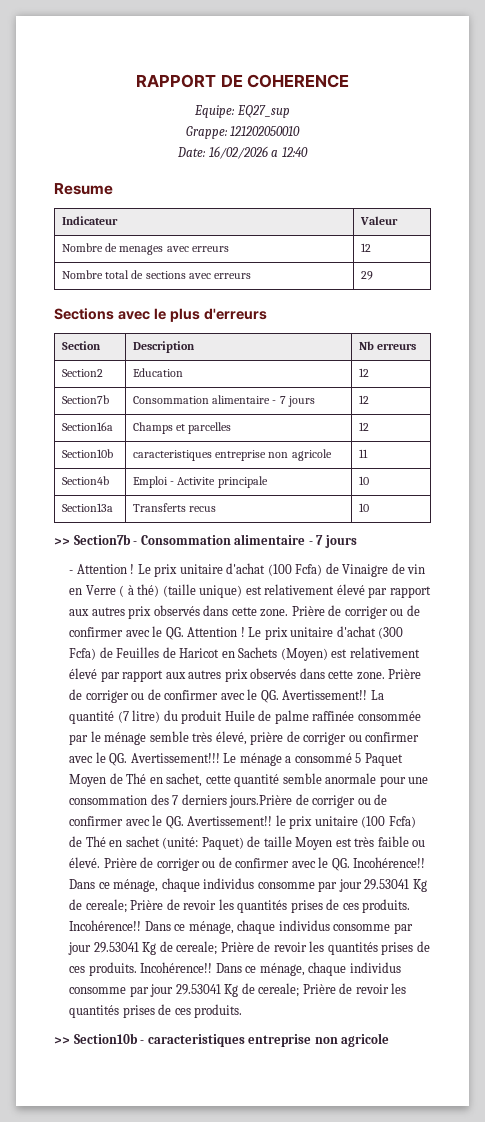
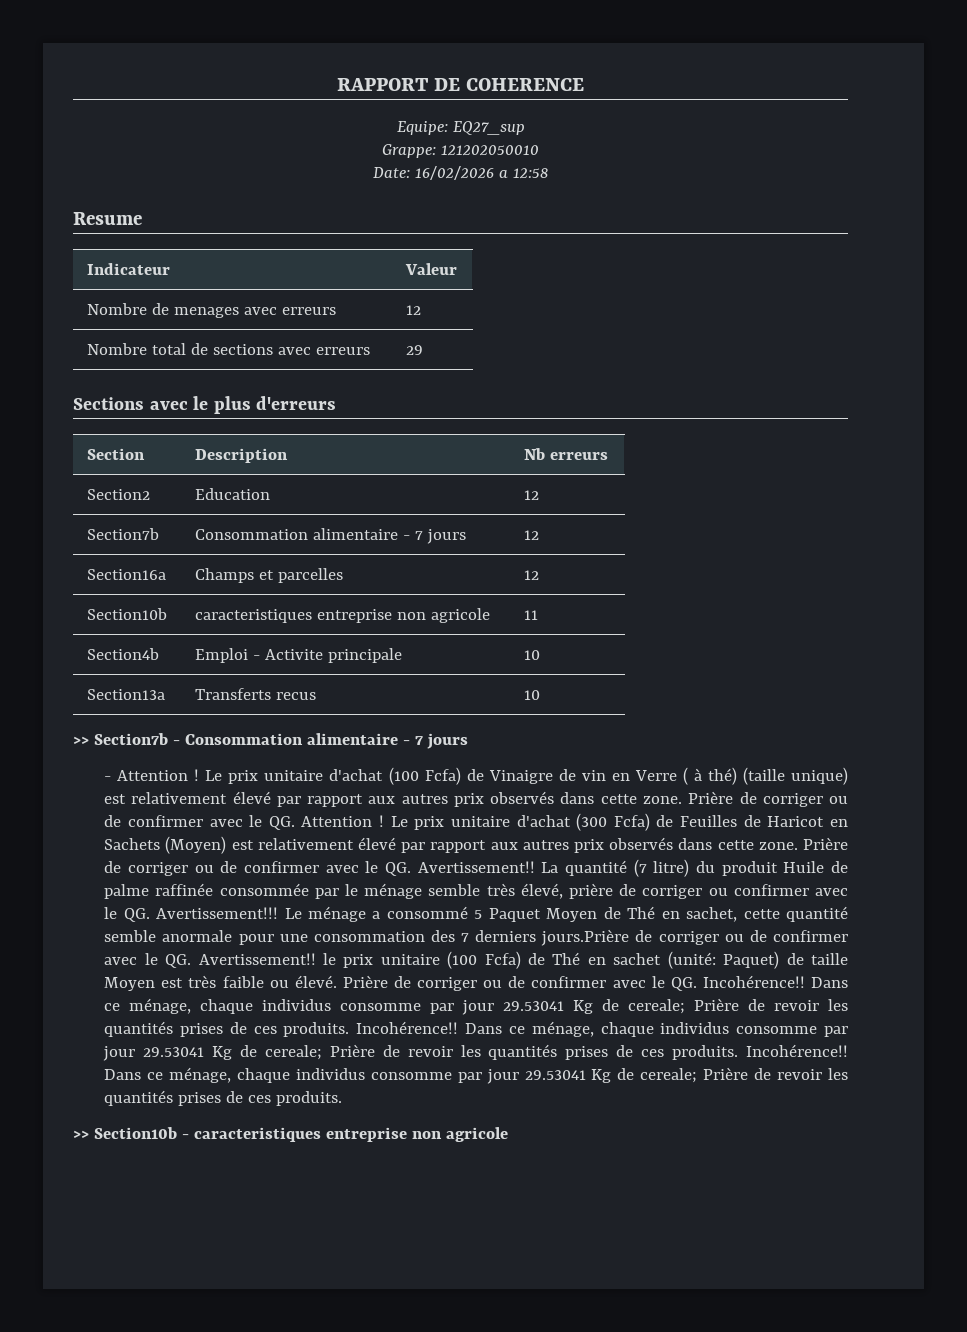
[281,147,308,157] 12:40 -> [512,168,548,179] 12:58

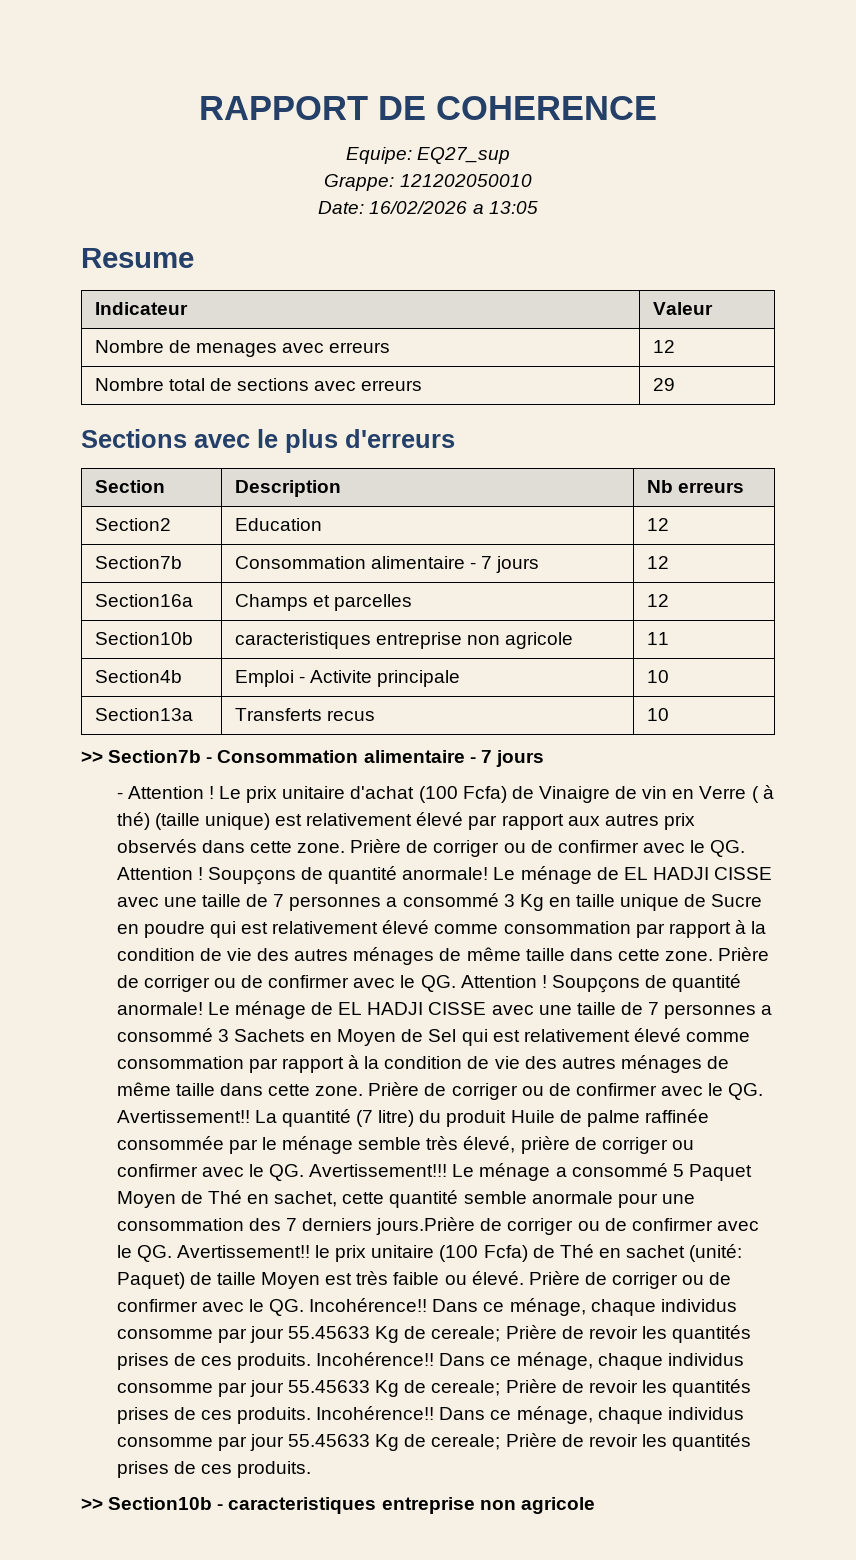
[512,168,548,179] 12:58 -> [488,201,538,214] 13:05
[390,813,848,831] [104,836,674,854] Le prix unitaire d'achat (300 Fcfa) de Feuilles de Haricot en Sachets (Moyen) est relativement élevé par rapport aux autres prix observés -> [207,866,773,885] [116,893,763,911] [116,920,767,938] [116,947,770,965] [116,974,742,993] [116,1001,773,1019] [116,1028,751,1046] [116,1055,730,1073] [116,1082,215,1096] Soupçons de quantité anormale! Le ménage de EL HADJI CISSE avec une taille de 7 personnes a consommé 3 Kg en taille unique de Sucre en poudre qui est relativement élevé comme consommation par rapport à la condition de vie des autres ménages de même taille dans cette zone. Prière de corriger ou de confirmer avec le QG. Attention ! Soupçons de quantité anormale! Le ménage de EL HADJI CISSE avec une taille de 7 personnes a consommé 3 Sachets en Moyen de Sel qui est relativement élevé comme consommation par rapport à la condition de vie des autres ménages de même taille
[503,1001,565,1011] 29.53041 -> [287,1326,370,1339] 55.45633
[143,1047,205,1057] 29.53041 -> [287,1380,370,1393] 55.45633
[524,1070,586,1080] 29.53041 -> [287,1434,370,1447] 55.45633

